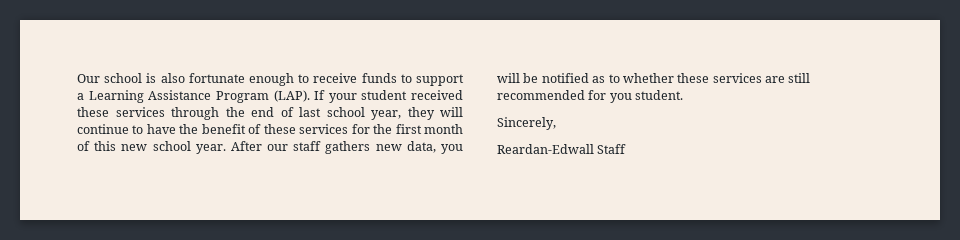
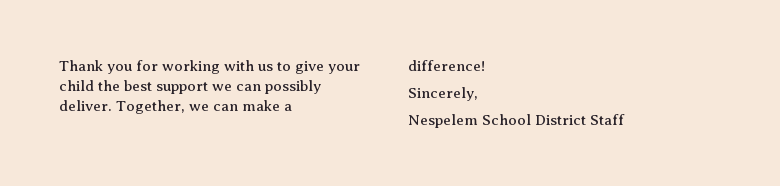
[77,73,464,86] [77,90,463,103] [77,107,463,120] [77,124,463,134] [77,141,464,154] [497,73,811,83] [497,90,684,103] [497,117,556,130] [497,144,594,154] Our school is also fortunate enough to receive funds to support a Learning Assistance Program (LAP). If your student received these services through the end of last school year, they will continue to have the benefit of these services for the first month of this new school year. After our staff gathers new data, you will be notified as to whether these services are still recommended for you student. // Sincerely, // Reardan-Edwall -> [59,60,361,74] [59,80,322,94] [59,100,293,114] [408,60,485,71] [408,87,478,101] [408,114,587,128] Thank you for working with us to give your child the best support we can possibly deliver. Together, we can make a difference! // Sincerely, // Nespelem School District

